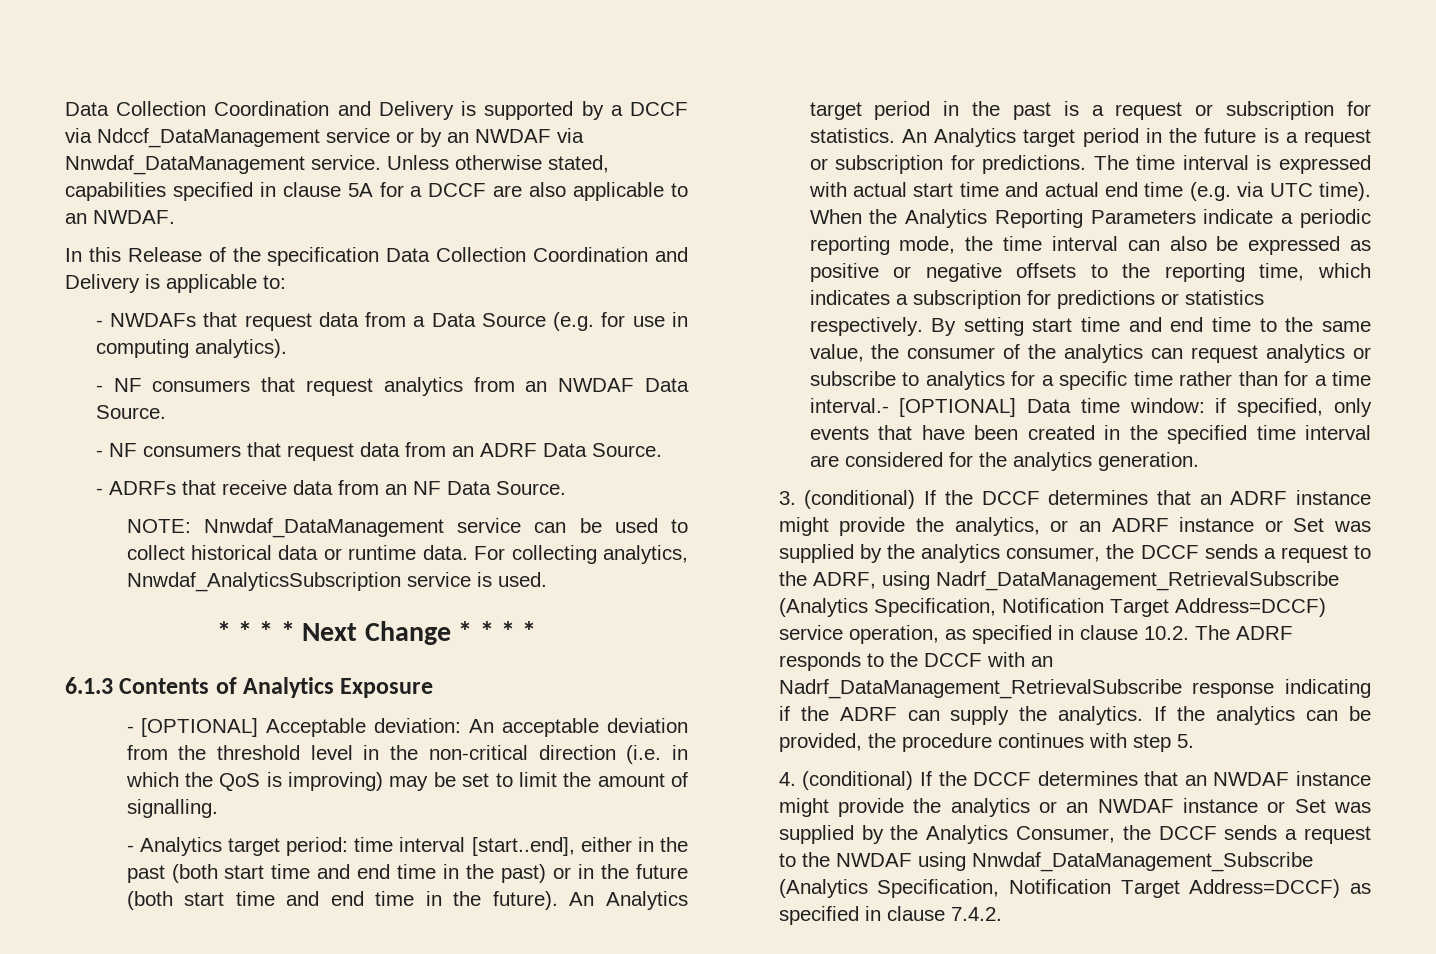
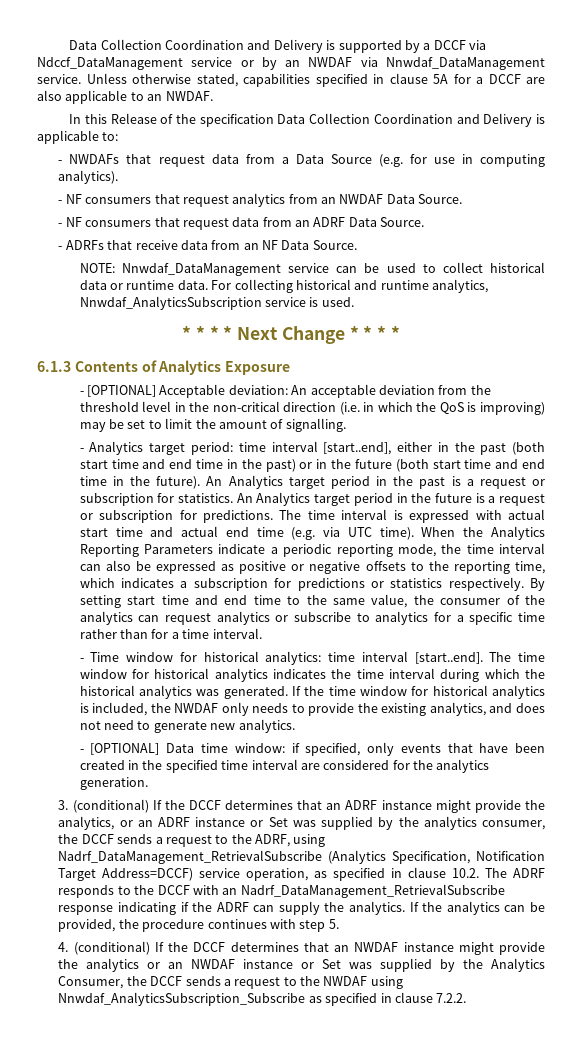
(597, 554) none -> [295,279,429,290] historical and runtime
[809,398,889,413] interval.- -> [212,628,262,639] [79,651,546,665] [79,668,545,682] [79,685,545,699] [79,702,545,716] [79,719,295,733] [79,749,84,753] interval. // - Time window for historical analytics: time interval [start..end]. The time window for historical analytics indicates the time interval during which the historical analytics was generated. If the time window for historical analytics is included, the NWDAF only needs to provide the existing analytics, and does not need to generate new analytics. // -
[971,852,1313,872] [778,879,1371,898] [778,906,1002,925] Nnwdaf_DataManagement_Subscribe (Analytics Specification, Notification Target Address=DCCF) as specified in clause 7.4.2. -> [58,992,467,1006] Nnwdaf_AnalyticsSubscription_Subscribe as specified in clause 7.2.2.

